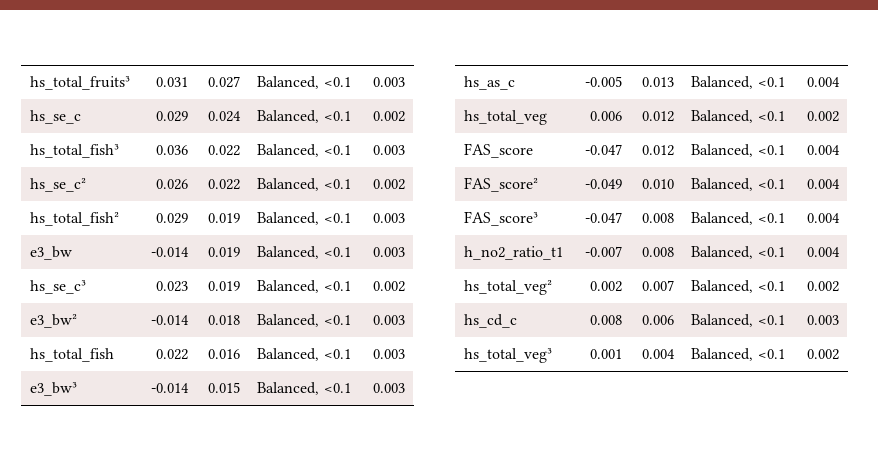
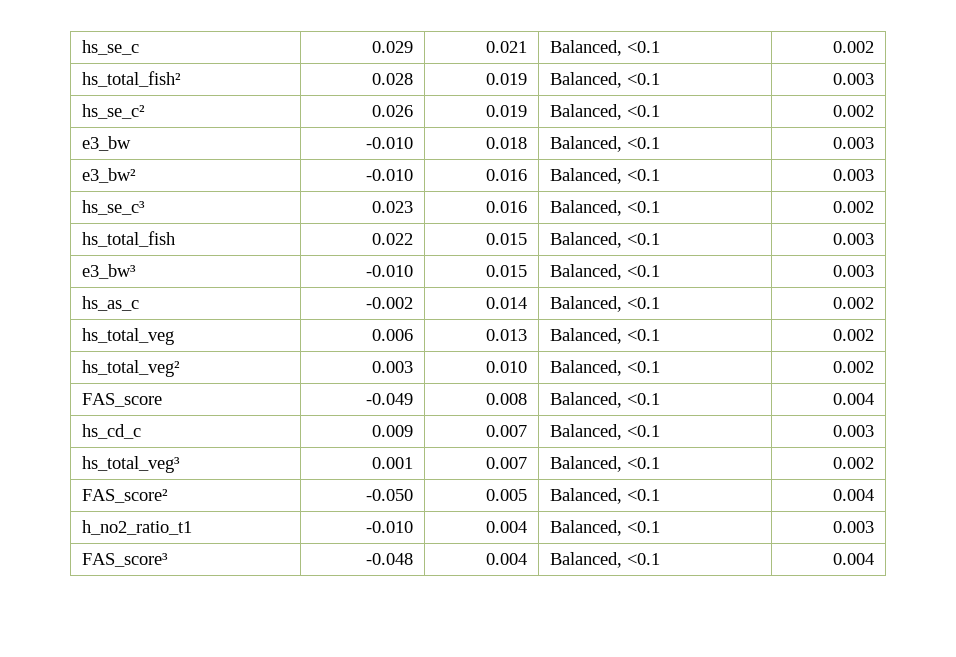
[30,76,131,90] [155,77,188,87] [207,76,240,88] [257,76,351,89] [372,77,405,87] hs_total_fruits³ | 0.031 | 0.027 | Balanced, <0.1 | 0.003 // -> (82, 47) none
[207,111,241,122] [257,110,351,123] [372,111,405,122] [30,144,120,158] [155,145,188,155] [207,145,240,156] 0.024 | Balanced, <0.1 | 0.002 // hs_total_fish³ | 0.036 | 0.022 -> [485,41,527,53] [550,40,661,56] [832,41,874,53] [82,71,182,87] [371,73,413,85] [485,73,527,85] 0.021 | Balanced, <0.1 | 0.002 // hs_total_fish² | 0.028 | 0.019
[207,179,240,190] [257,178,351,191] [372,179,405,190] [30,212,120,226] [155,213,188,224] [207,213,240,223] [257,212,351,225] [372,213,405,223] [30,246,73,260] [150,247,189,257] [207,247,240,257] 0.022 | Balanced, <0.1 | 0.002 // hs_total_fish² | 0.029 | 0.019 | Balanced, <0.1 | 0.003 // e3_bw | -0.014 | 0.019 -> [485,105,527,117] [550,104,661,120] [832,105,874,117] [82,136,132,151] [365,137,413,149] [485,137,527,149] [550,136,661,152] [832,137,874,149] [82,168,137,183] [365,169,413,181] [485,169,527,181] 0.019 | Balanced, <0.1 | 0.002 // e3_bw | -0.010 | 0.018 | Balanced, <0.1 | 0.003 // e3_bw² | -0.010 | 0.016
[207,281,240,291] [257,280,351,293] [372,281,405,292] [30,314,78,328] [150,315,189,325] [207,315,240,325] [257,314,351,327] [372,315,405,325] 0.019 | Balanced, <0.1 | 0.002 // e3_bw² | -0.014 | 0.018 | Balanced, <0.1 | 0.003 -> [485,201,527,213] [550,200,661,216] [832,201,874,213] 0.016 | Balanced, <0.1 | 0.002
[207,349,240,359] 0.016 -> [485,233,527,245] 0.015
[150,383,189,393] -0.014 -> [365,265,413,277] -0.010
[584,76,622,87] -0.005 -> [365,297,413,309] [485,297,527,309] [550,296,661,312] [832,297,874,309] [82,328,175,345] [371,329,413,341] -0.002 | 0.014 | Balanced, <0.1 | 0.002 // hs_total_veg | 0.006
[806,77,840,87] [464,110,548,125] [589,111,622,121] [641,111,674,122] 0.004 // hs_total_veg | 0.006 | 0.012 -> [832,329,874,341] [82,360,181,377] [371,361,413,373] [485,361,527,373] 0.002 // hs_total_veg² | 0.003 | 0.010
[584,144,622,155] [641,145,674,156] [691,144,785,157] [806,145,840,155] [464,177,539,192] [584,179,622,189] [641,179,674,189] [691,178,785,191] [806,179,840,189] [464,211,539,226] [584,212,622,223] [641,213,674,223] [691,212,785,225] [806,213,840,223] [464,246,564,260] [584,246,622,257] [641,247,674,257] [691,246,785,259] [806,247,840,257] [464,280,553,295] [589,281,622,292] [641,280,674,291] [691,280,785,293] [806,281,839,292] [464,314,518,328] [589,315,622,325] [641,315,674,325] [691,314,785,327] [806,315,839,325] [464,348,553,363] [589,349,622,359] [641,349,675,359] [691,348,785,361] [806,349,839,360] -0.047 | 0.012 | Balanced, <0.1 | 0.004 // FAS_score² | -0.049 | 0.010 | Balanced, <0.1 | 0.004 // FAS_score³ | -0.047 | 0.008 | Balanced, <0.1 | 0.004 // h_no2_ratio_t1 | -0.007 | 0.008 | Balanced, <0.1 | 0.004 // hs_total_veg² | 0.002 | 0.007 | Balanced, <0.1 | 0.002 // hs_cd_c | 0.008 | 0.006 | Balanced, <0.1 | 0.003 // hs_total_veg³ | 0.001 | 0.004 | Balanced, <0.1 | 0.002 -> [365,393,413,405] [485,393,527,405] [550,392,661,408] [832,393,874,405] [82,424,142,439] [371,425,413,437] [485,425,527,437] [550,424,661,440] [832,425,874,437] [82,456,181,473] [371,457,413,469] [485,457,527,469] [550,456,661,472] [832,457,874,469] [82,489,169,503] [365,489,413,501] [485,489,527,501] [550,488,661,504] [832,489,874,501] [82,520,193,535] [365,521,413,533] [485,521,527,533] [550,520,661,536] [832,521,874,533] [82,553,169,567] [365,553,413,565] [485,553,527,565] [550,552,661,568] [832,553,874,565] -0.049 | 0.008 | Balanced, <0.1 | 0.004 // hs_cd_c | 0.009 | 0.007 | Balanced, <0.1 | 0.003 // hs_total_veg³ | 0.001 | 0.007 | Balanced, <0.1 | 0.002 // FAS_score² | -0.050 | 0.005 | Balanced, <0.1 | 0.004 // h_no2_ratio_t1 | -0.010 | 0.004 | Balanced, <0.1 | 0.003 // FAS_score³ | -0.048 | 0.004 | Balanced, <0.1 | 0.004

